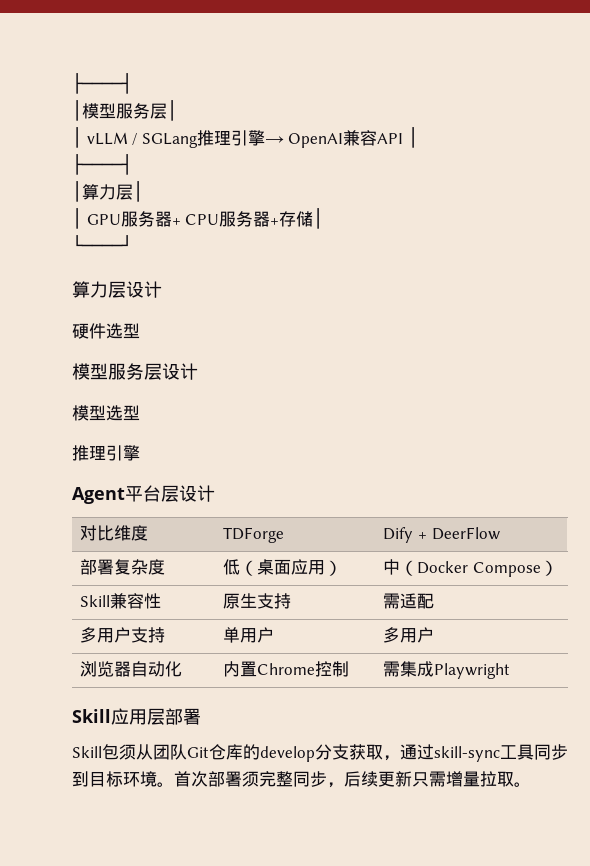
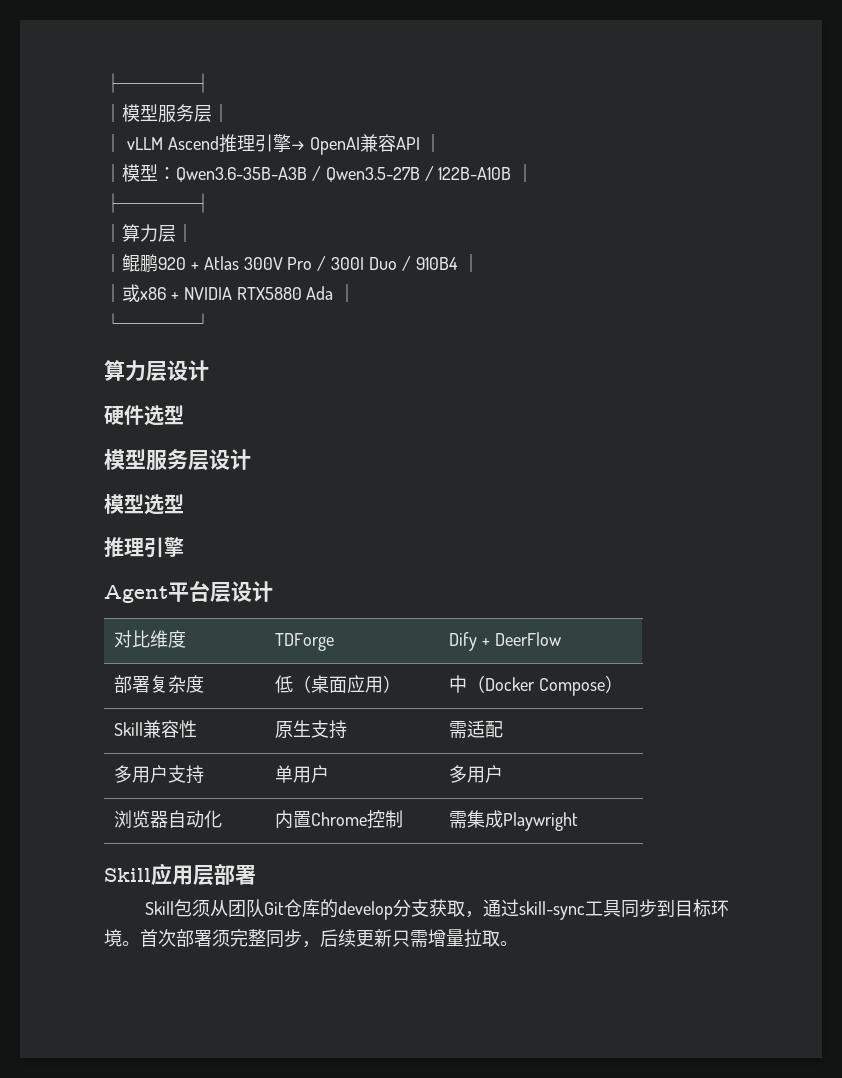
[132,133,198,148] / SGLang -> [167,136,219,150] Ascend
(418, 137) none -> [104,164,535,183] // │模型：Qwen3.6-35B-A3B / Qwen3.5-27B / 122B-A10B │
[86,211,314,227] GPU服务器+ CPU服务器+存储 -> [122,254,480,273] [104,284,334,303] 鲲鹏920 + Atlas 300V Pro / 300I Duo / 910B4 │ // │或x86 + NVIDIA RTX5880 Ada

